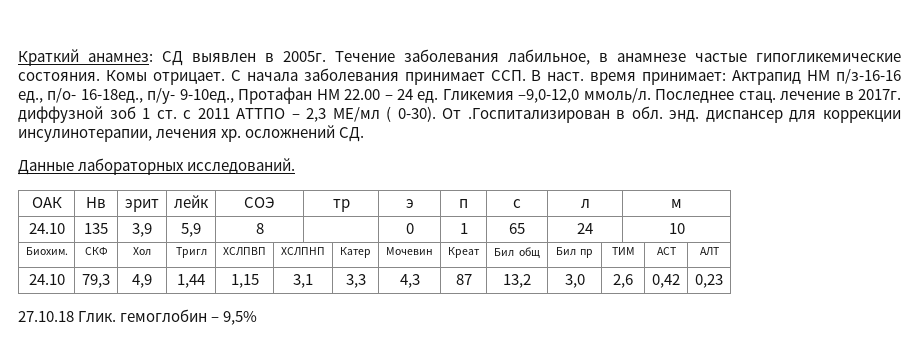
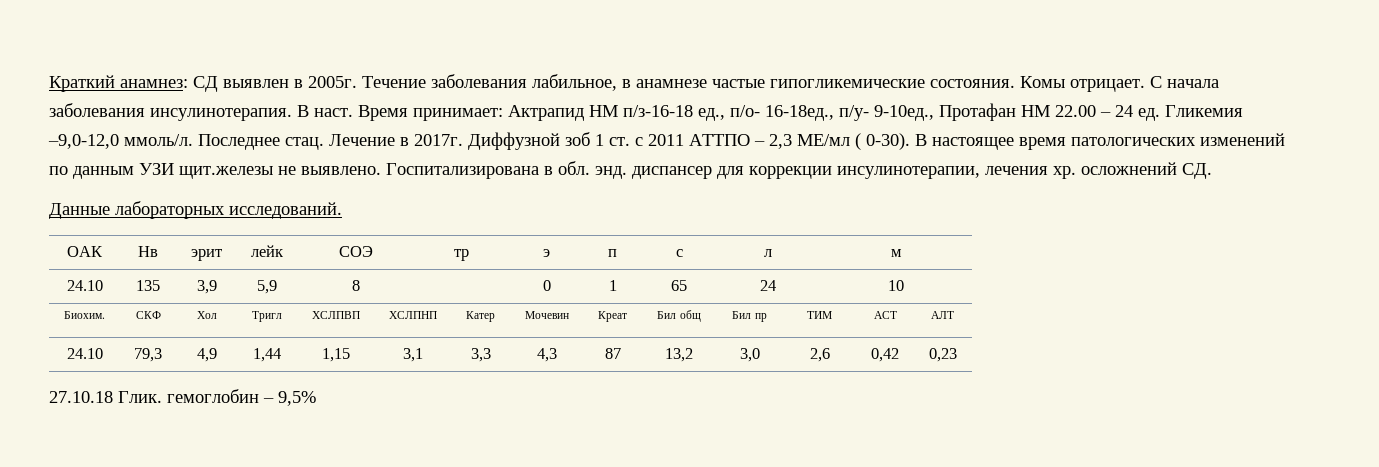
[404,70,526,85] принимает ССП. -> [150,108,292,121] инсулинотерапия.
[590,72,637,85] время -> [358,105,408,121] Время
[836,69,902,84] п/з-16-16 -> [623,105,693,117] п/з-16-18
[780,91,841,100] лечение -> [329,134,395,146] Лечение
[18,106,103,123] диффузной -> [468,132,560,150] Диффузной
[442,108,610,123] От .Госпитализирован -> [915,133,1285,150] [49,163,539,179] В настоящее время патологических изменений по данным УЗИ щит.железы не выявлено. Госпитализирована

